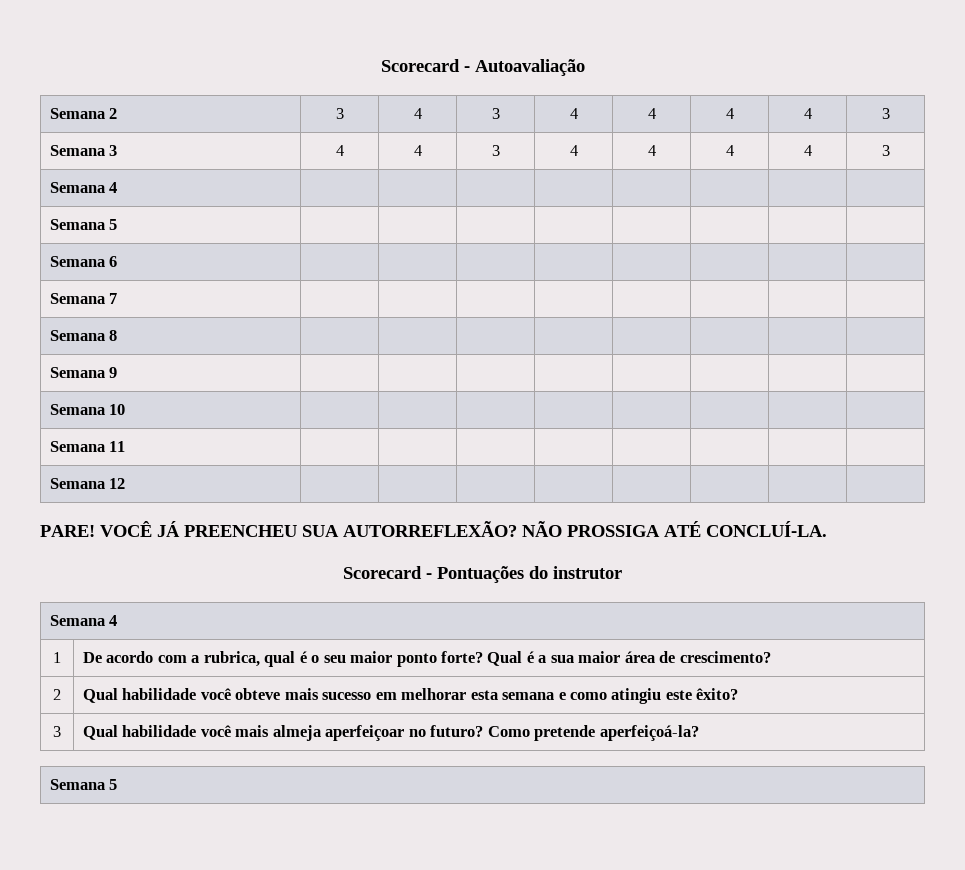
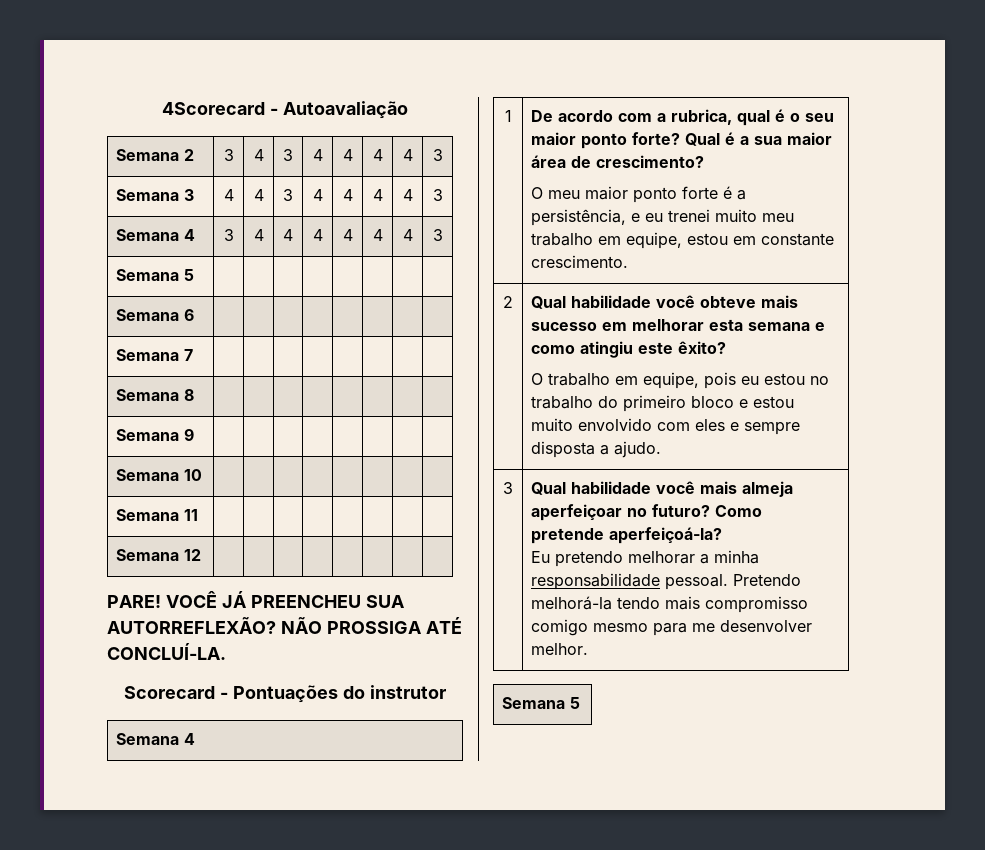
[380,59,460,72] Scorecard -> [162,102,265,115] 4Scorecard
(118, 187) | | | | | | | -> [223,229,234,241] [253,229,264,241] [283,229,293,241] [312,229,323,241] [342,229,353,241] [372,229,383,241] [402,229,413,241] [432,229,443,241] 3 | 4 | 4 | 4 | 4 | 4 | 4 | 3
(771, 657) none -> [531,186,747,203] [531,209,795,226] [531,232,835,249] [531,255,629,268] // O meu maior ponto forte é a persistência, e eu trenei muito meu trabalho em equipe, estou em constante crescimento.
(739, 694) none -> [531,372,830,389] [531,395,795,412] [531,418,801,435] [531,441,662,458] // O trabalho em equipe, pois eu estou no trabalho do primeiro bloco e estou muito envolvido com eles e sempre disposta a ajudo.
(699, 733) none -> [531,550,760,567] [531,573,802,590] [531,596,809,613] [531,619,813,636] [531,643,589,655] // Eu pretendo melhorar a minha responsabilidade pessoal. Pretendo melhorá-la tendo mais compromisso comigo mesmo para me desenvolver melhor.

